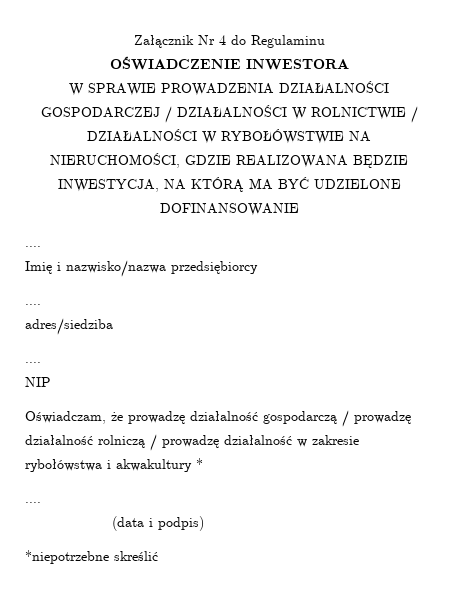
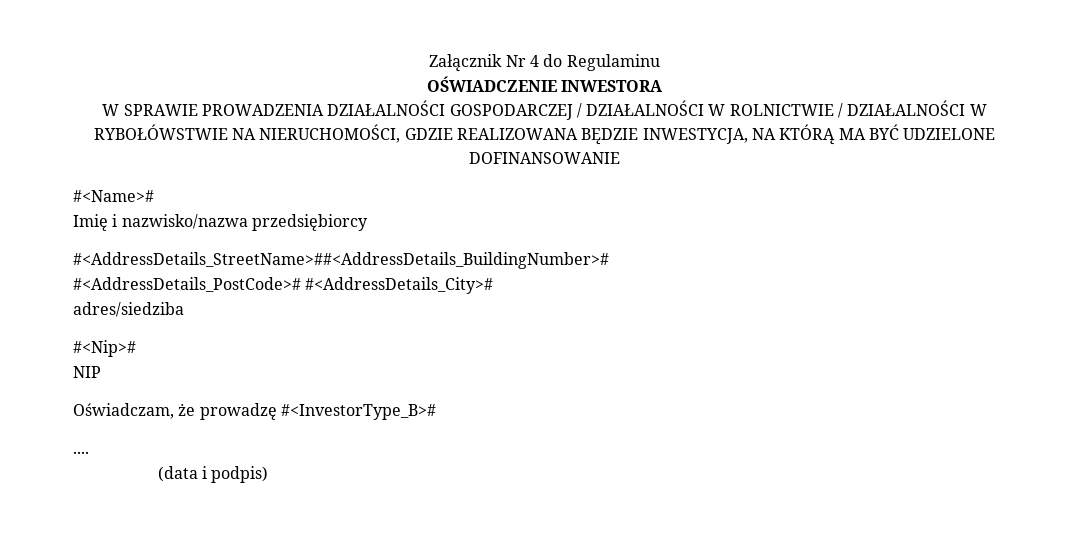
[25,246,41,247] .... -> [73,190,154,202] #<Name>#
[25,304,41,305] .... -> [73,252,609,269] [73,277,494,294] #<AddressDetails_StreetName>##<AddressDetails_BuildingNumber># // #<AddressDetails_PostCode># #<AddressDetails_City>#
[25,362,41,363] .... -> [73,340,136,357] #<Nip>#
[190,410,411,427] [25,434,359,451] [25,458,203,472] działalność gospodarczą / prowadzę działalność rolniczą / prowadzę działalność w zakresie rybołówstwa i akwakultury * -> [280,404,436,420] #<InvestorType_B>#
[25,550,158,564] // *niepotrzebne skreślić -> (269, 474) none

